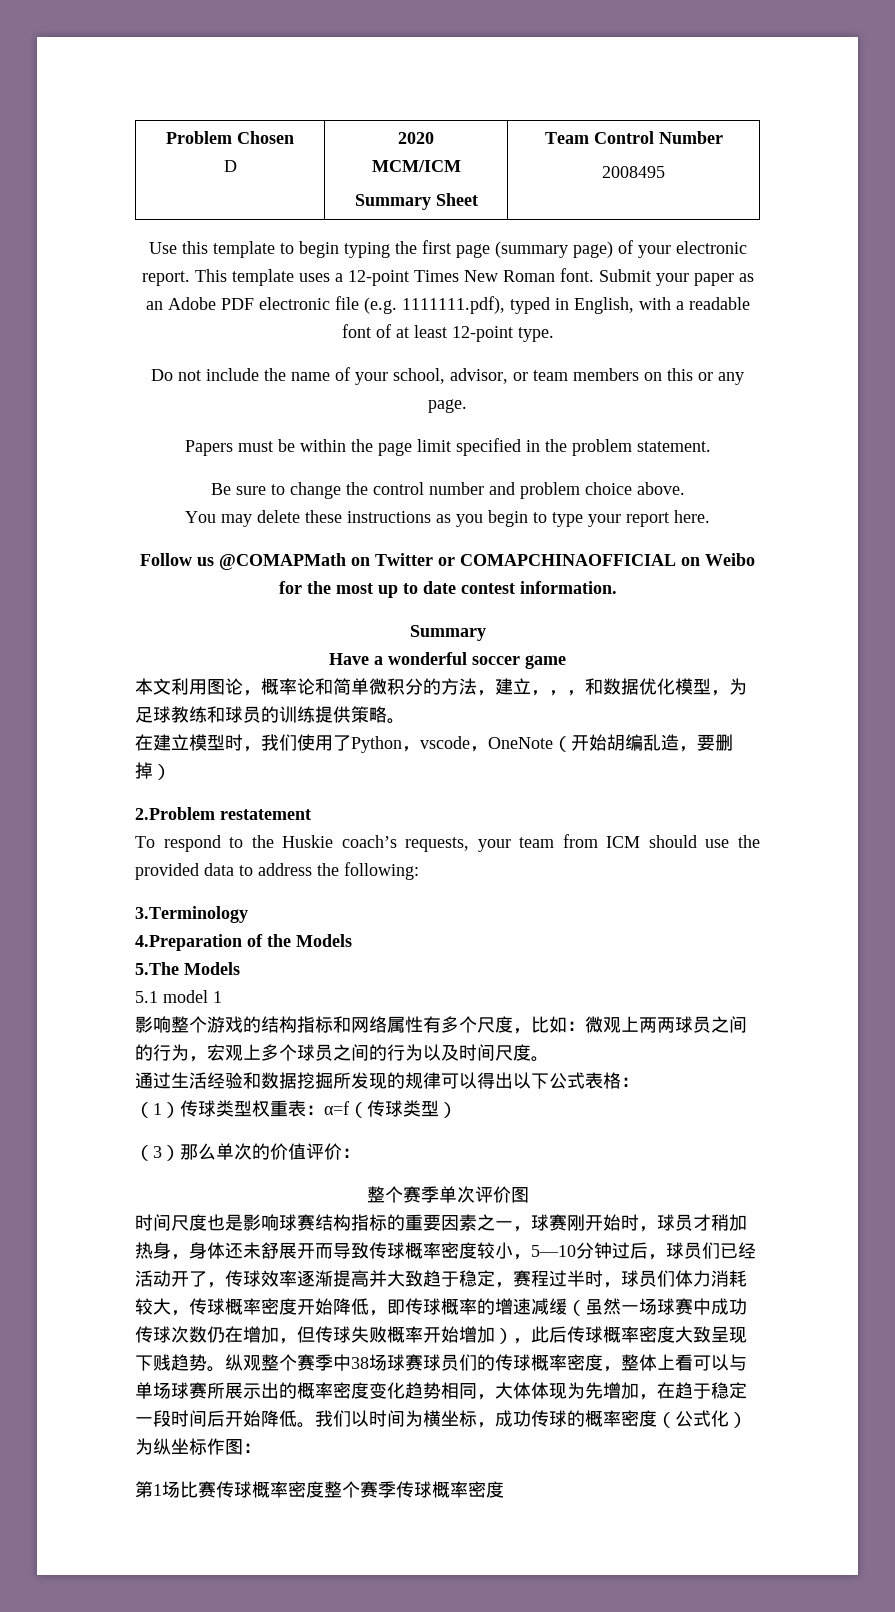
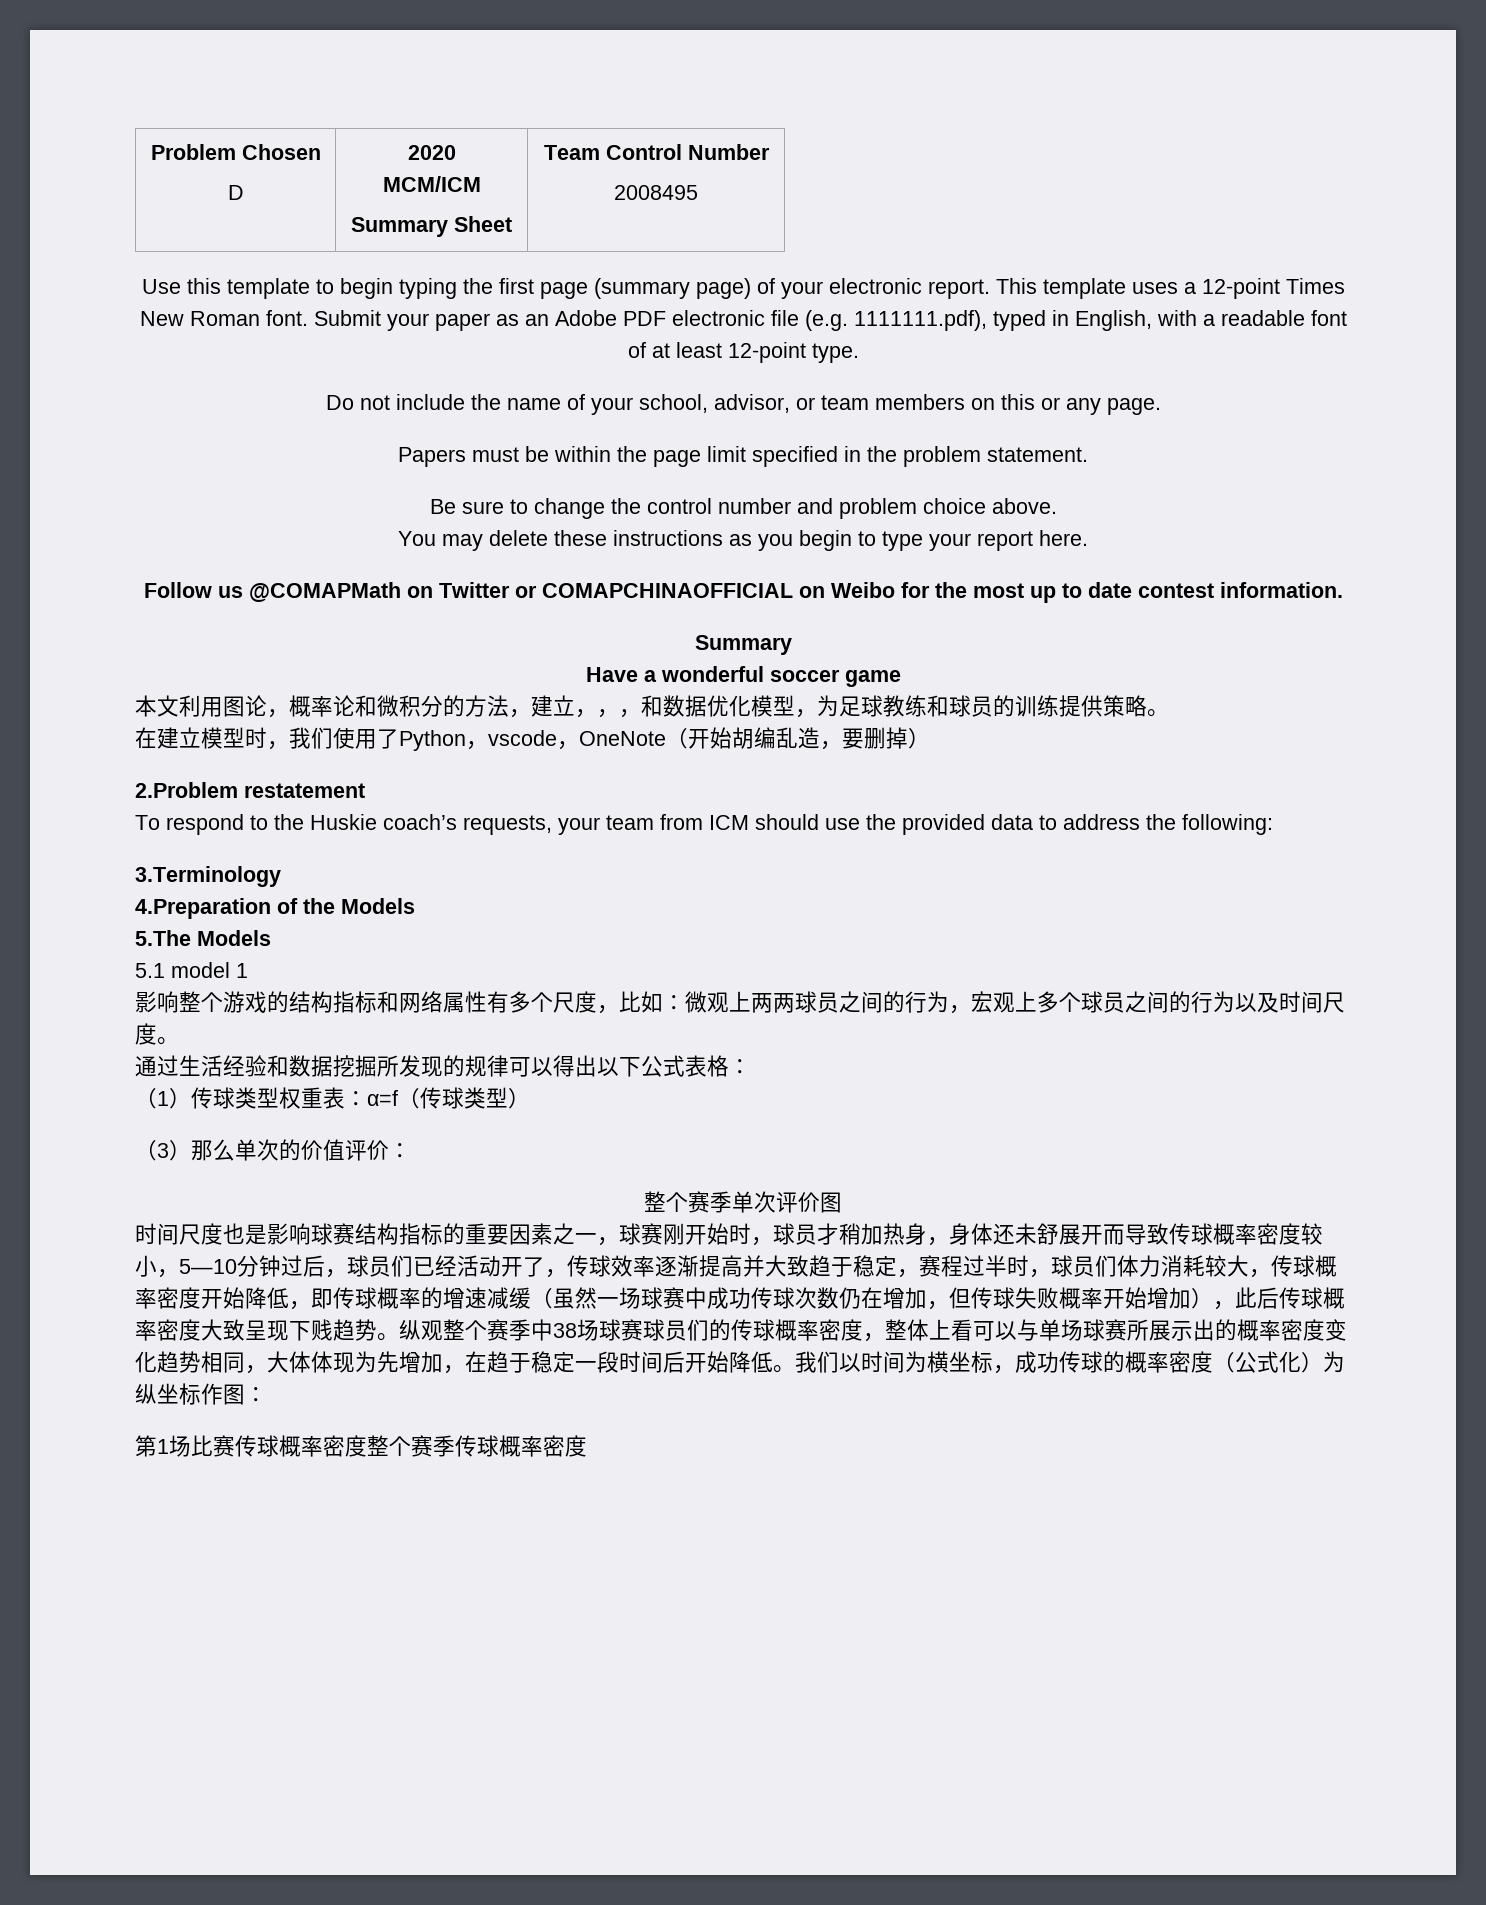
[333,678,369,695] 简单 -> (377, 706) none

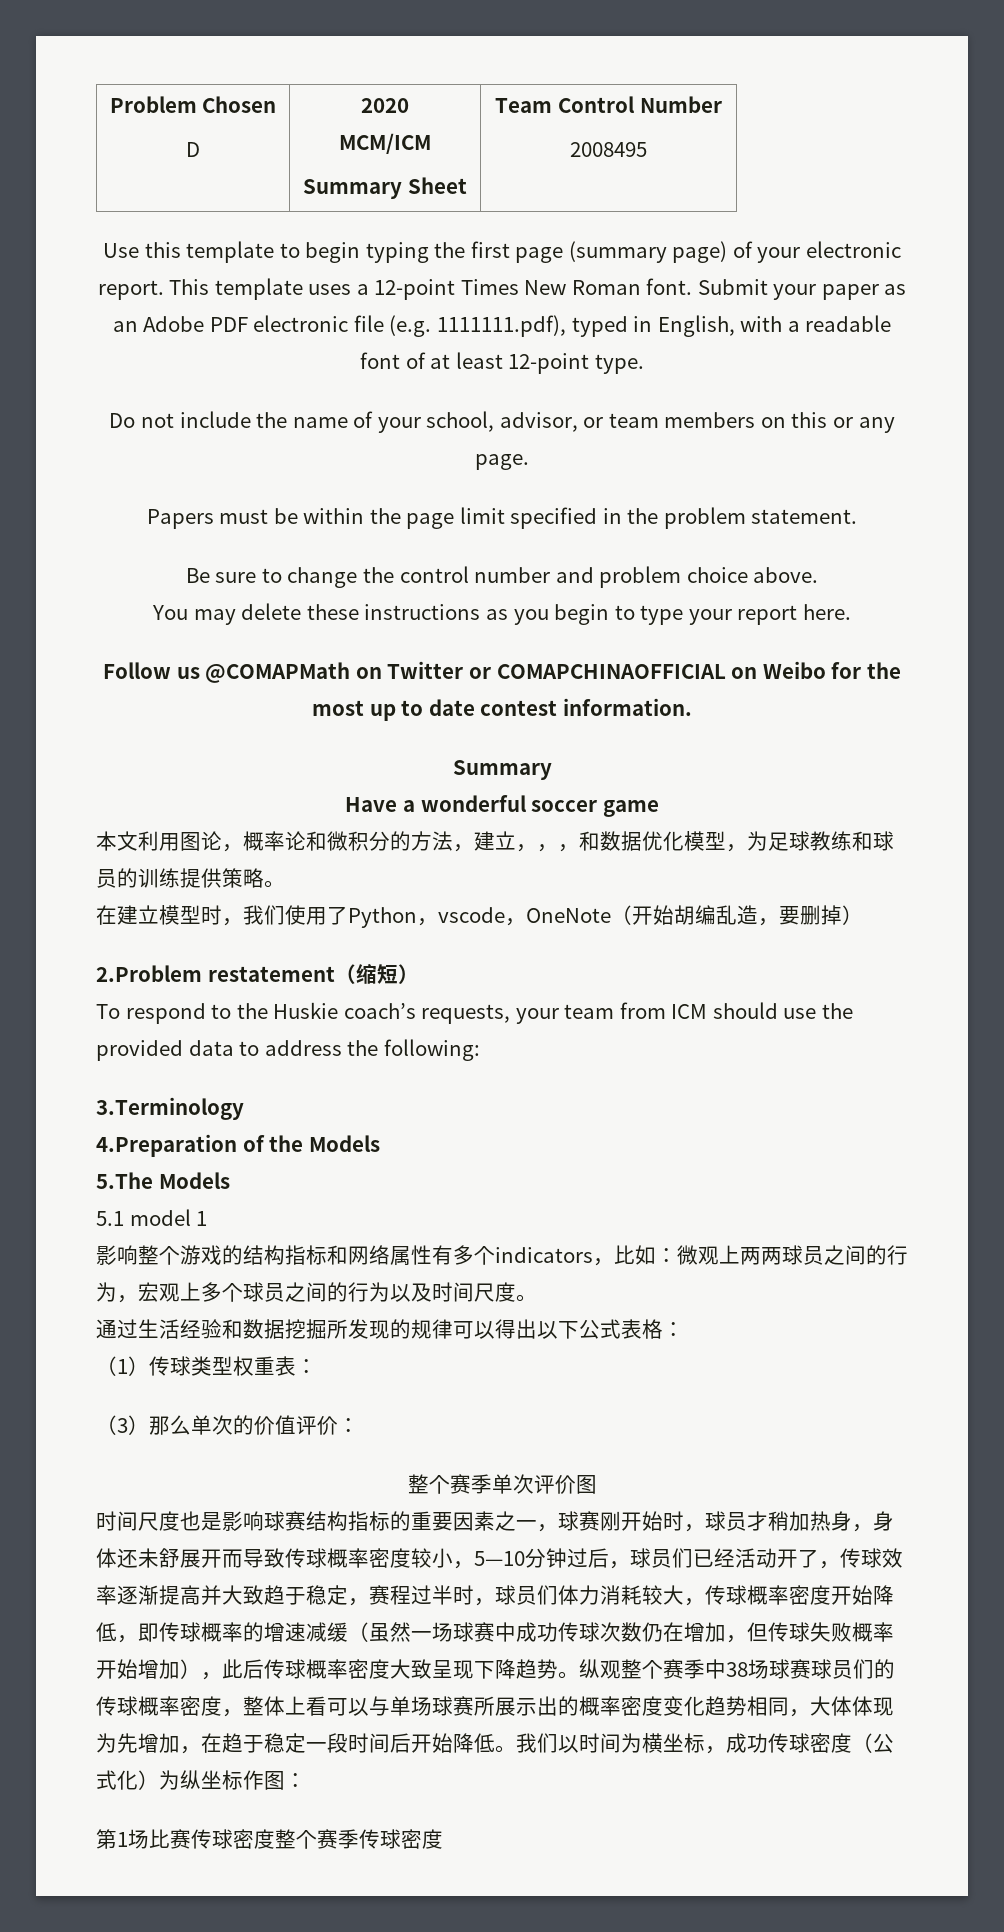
(365, 790) none -> [334,963,419,984] （缩短）
[553,991,597,1013] 尺度 -> [495,1247,593,1263] indicators
[367,1087,530,1109] α=f（传球类型） -> (317, 1366) none
[311,1319,333,1341] 贱 -> [495,1659,516,1679] 降
[1103,1351,1169,1373] 的概率 -> (810, 1743) none
[279,1435,323,1457] 概率 -> (233, 1839) none
[499,1435,543,1457] 概率 -> (401, 1839) none

